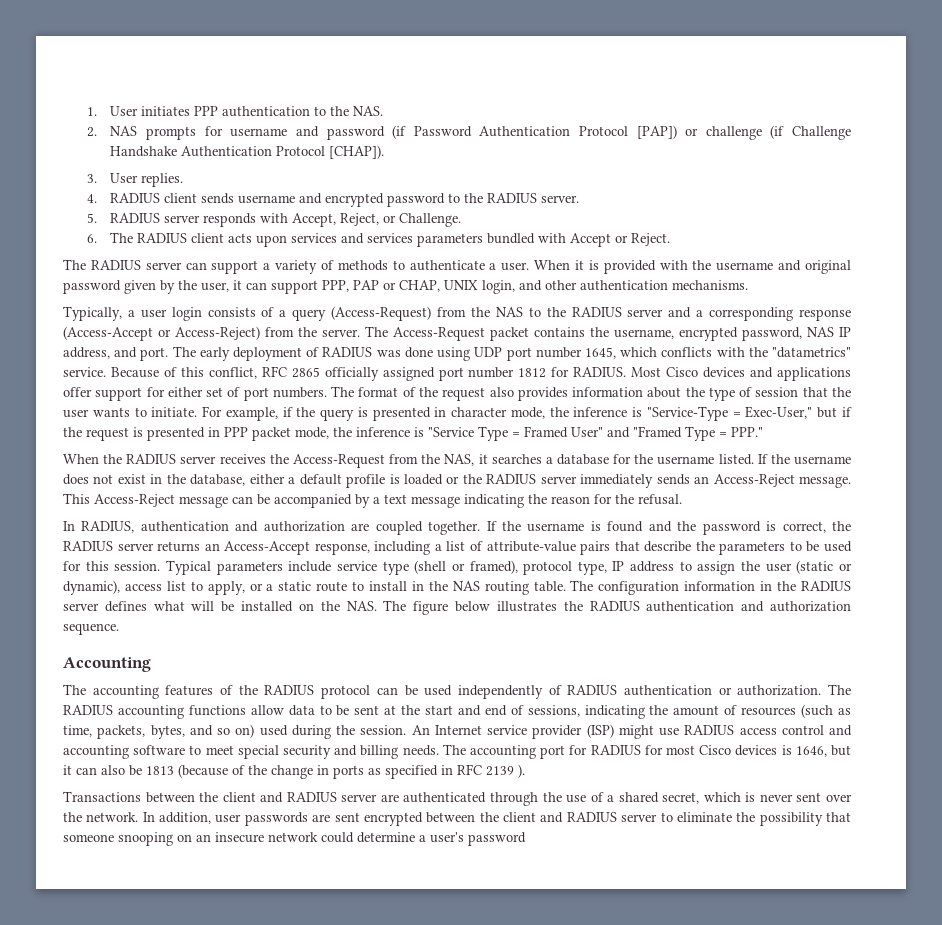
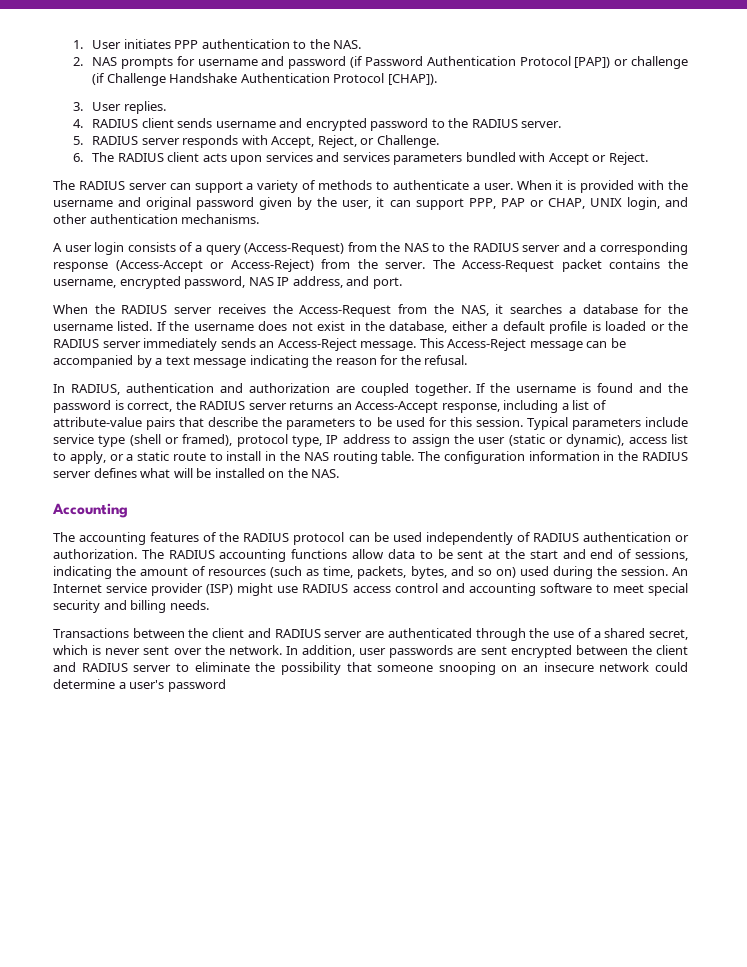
[63,306,135,321] Typically, a -> [53,243,62,252] A
[172,346,852,361] [63,366,852,381] [63,386,851,401] [63,406,853,421] [63,426,763,441] The early deployment of RADIUS was done using UDP port number 1645, which conflicts with the "datametrics" service. Because of this conflict, RFC 2865 officially assigned port number 1812 for RADIUS. Most Cisco devices and applications offer support for either set of port numbers. The format of the request also provides information about the type of session that the user wants to initiate. For example, if the query is presented in character mode, the inference is "Service-Type = Exec-User," but if the request is presented in PPP packet mode, the inference is "Service Type = Framed User" and "Framed Type = PPP." -> (402, 283) none
[383,600,852,615] [63,623,119,635] The figure below illustrates the RADIUS authentication and authorization sequence. -> (340, 473) none
[442,744,852,759] [63,764,525,779] The accounting port for RADIUS for most Cisco devices is 1646, but it can also be 1813 (because of the change in ports as specified in RFC 2139 ). -> (209, 605) none

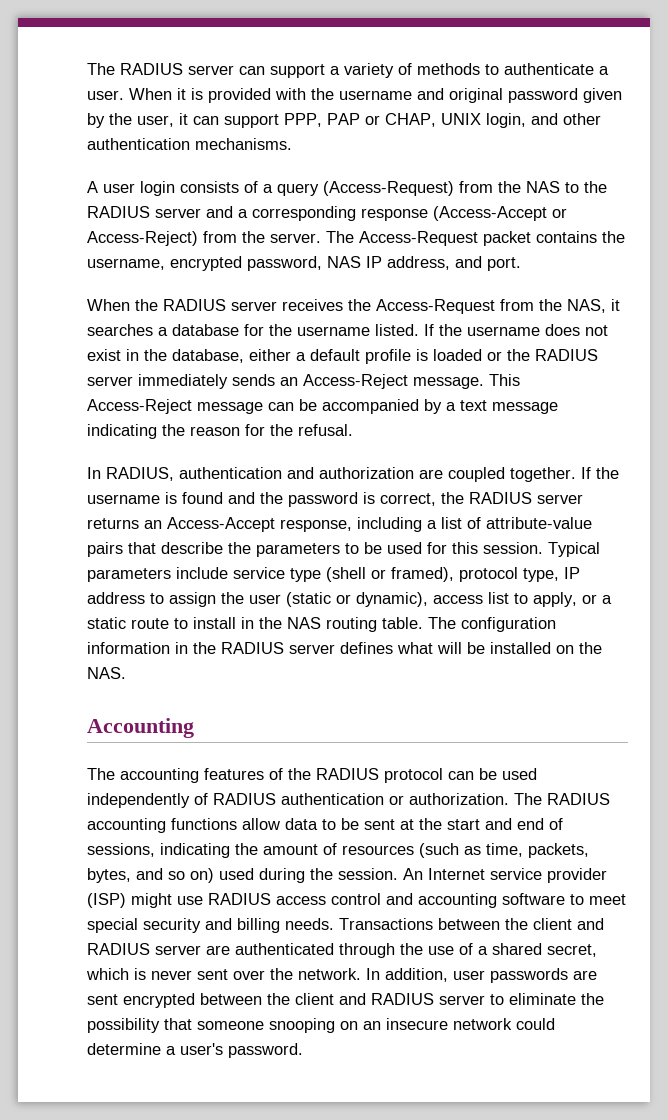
[72,39,362,49] [72,56,689,69] [92,73,437,86] [72,101,166,114] [72,118,562,131] [72,135,439,148] [72,152,648,165] 1. User initiates PPP authentication to the NAS. // 2. NAS prompts for username and password (if Password Authentication Protocol [PAP]) or challenge (if Challenge Handshake Authentication Protocol [CHAP]). // 3. User replies. // 4. RADIUS client sends username and encrypted password to the RADIUS server. // 5. RADIUS server responds with Accept, Reject, or Challenge. // 6. The RADIUS client acts upon services and services parameters bundled with Accept or Reject. // -> (87, 69) none
(209, 605) // -> (334, 924) none
[167,679,226,692] password -> [228,1043,303,1058] password.

